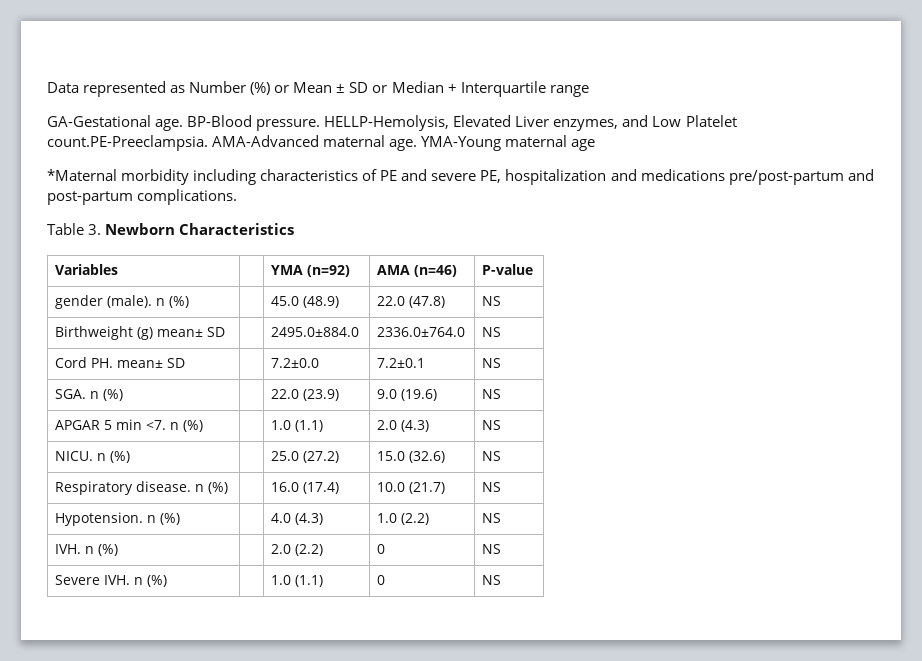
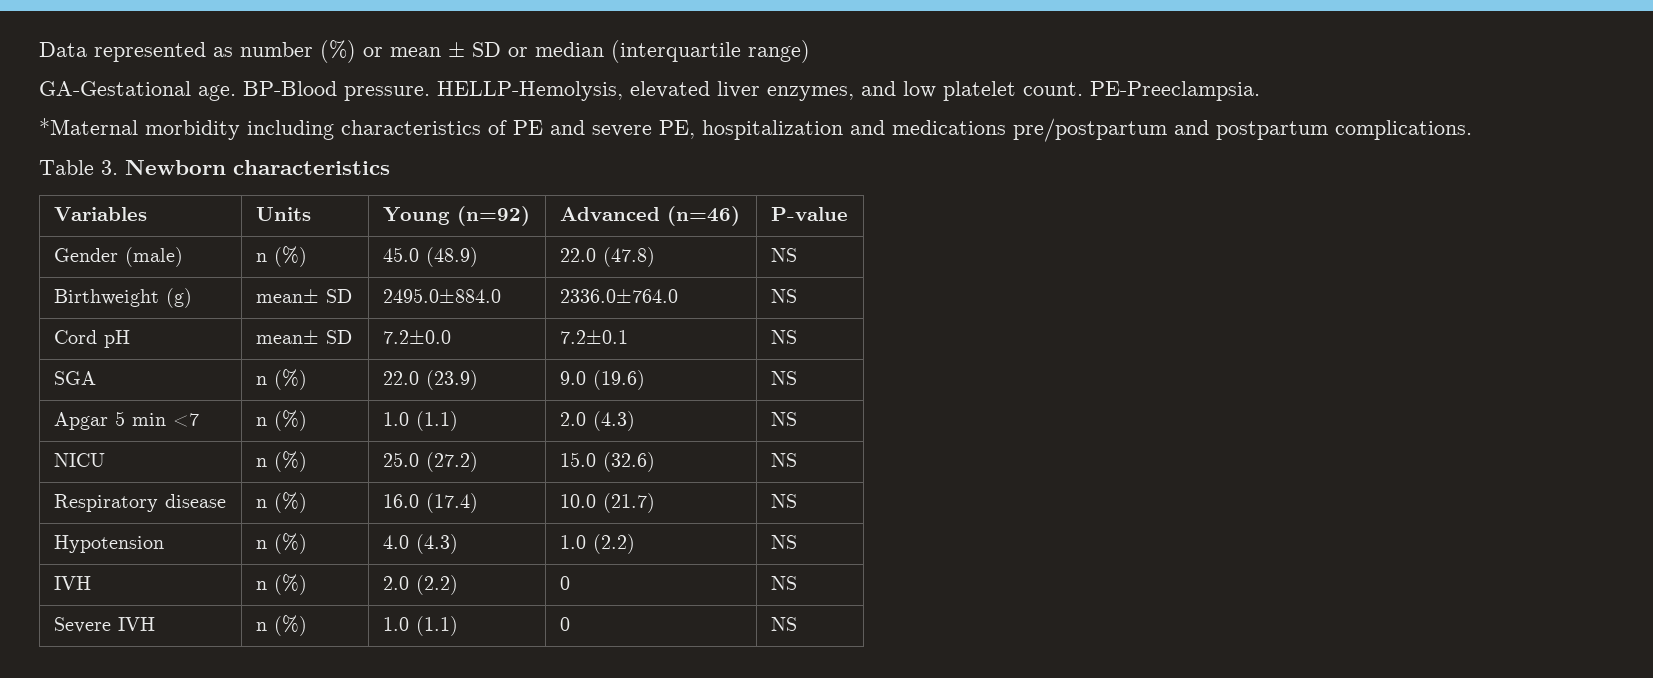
[189,81,247,93] Number -> [240,42,313,57] number
[293,82,333,93] Mean -> [390,47,441,57] mean
[391,81,589,97] Median + Interquartile range -> [535,40,810,63] median (interquartile range)
[453,115,737,131] [47,135,596,151] Elevated Liver enzymes, and Low Platelet count.PE-Preeclampsia. AMA-Advanced maternal age. YMA-Young maternal age -> [630,81,1260,101] elevated liver enzymes, and low platelet count. PE-Preeclampsia.
[728,169,874,185] [47,191,133,205] pre/post-partum and post-partum -> [1013,118,1328,142] pre/postpartum and postpartum
[179,223,295,235] Characteristics -> [233,160,390,175] characteristics
[271,265,304,275] | YMA -> [255,207,311,221] [382,207,450,225] Units | Young
[377,265,411,275] AMA -> [559,207,660,221] Advanced
[55,295,190,309] gender (male). n (%) | | -> [53,247,183,267] [255,246,307,267] Gender (male) | n (%) |
[157,327,226,337] mean± SD | | -> [255,289,352,303] | mean± SD |
[91,358,186,368] PH. mean± SD | | -> [103,330,130,348] [255,330,352,344] pH | mean± SD |
[55,389,124,401] SGA. n (%) | | -> [53,371,96,385] [255,369,307,390] SGA | n (%) |
[55,420,101,430] APGAR -> [53,412,108,430] Apgar
[146,420,204,432] <7. n (%) | | -> [172,413,199,427] [255,410,307,431] <7 | n (%) |
[55,451,131,463] NICU. n (%) | | -> [53,453,105,467] [255,451,307,472] NICU | n (%) |
[136,481,229,494] disease. n (%) | | -> [164,494,226,508] [255,492,307,513] disease | n (%) |
[55,512,181,526] Hypotension. n (%) | | -> [53,535,164,553] [255,533,307,554] Hypotension | n (%) |
[55,544,119,556] IVH. n (%) | | -> [53,576,91,590] [255,574,307,595] IVH | n (%) |
[104,575,168,587] IVH. n (%) | | -> [117,617,155,631] [255,615,307,636] IVH | n (%) |

